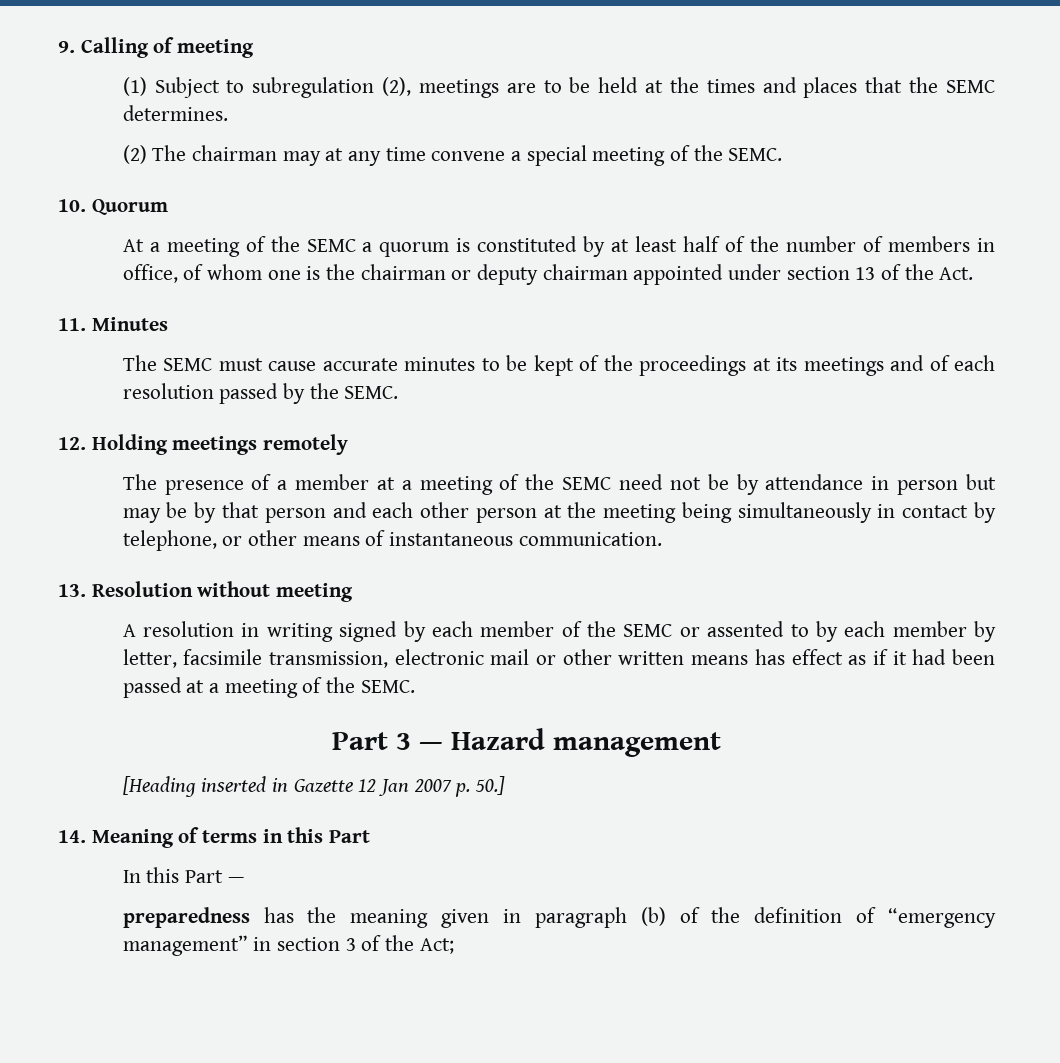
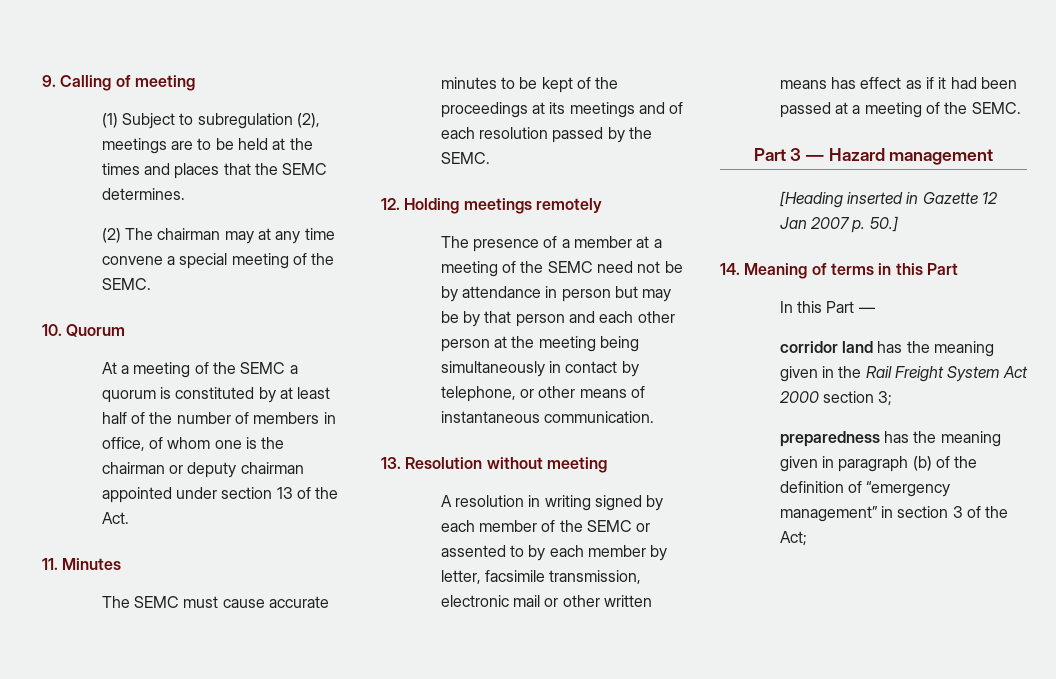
(244, 880) none -> [779,341,995,357] [779,366,1028,382] [778,391,893,406] // corridor land has the meaning given in the Rail Freight System Act 2000 section 3;

